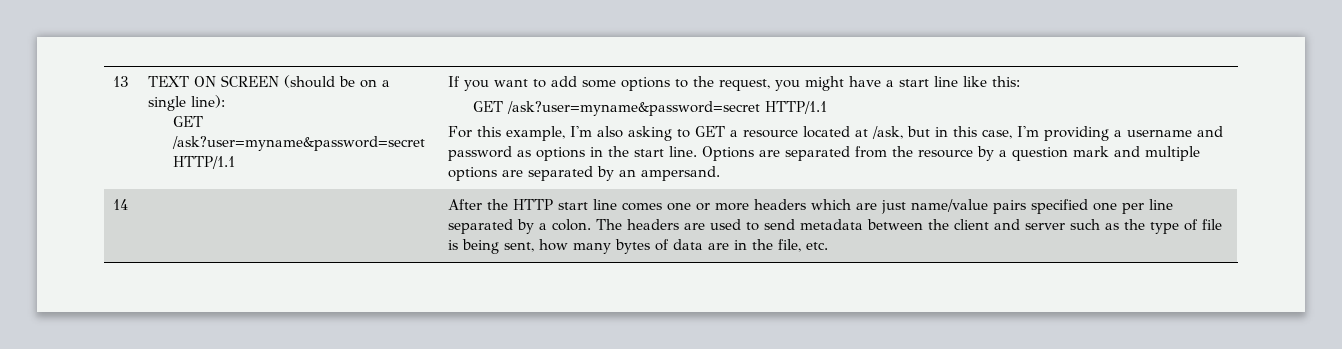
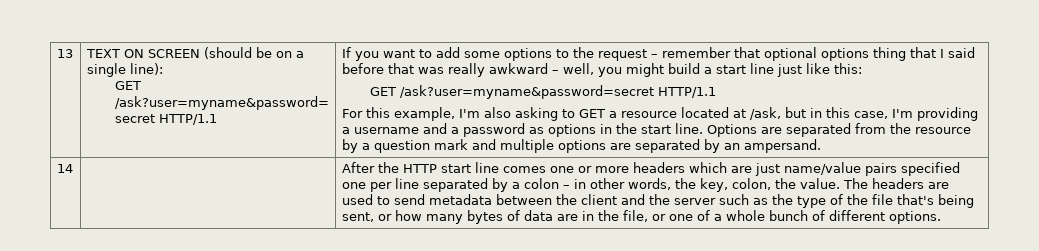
[719,79,771,91] request, -> [597,47,975,61] [341,63,594,77] request – remember that optional options thing that I said before that was really awkward – well,
[849,76,882,87] have -> [667,63,700,74] build
(959, 81) none -> [776,64,802,77] just
(1224, 131) none -> [450,127,459,134] a
[552,219,592,231] colon. -> [523,178,840,192] colon – in other words, the key, colon, the value.
(1021, 224) none -> [648,194,670,205] the
[1202,219,1223,230] [448,240,459,250] file is -> [846,194,934,205] the file that's
(535, 247) none -> [377,214,392,221] or
[806,242,829,250] etc. -> [651,210,941,224] or one of a whole bunch of different options.

